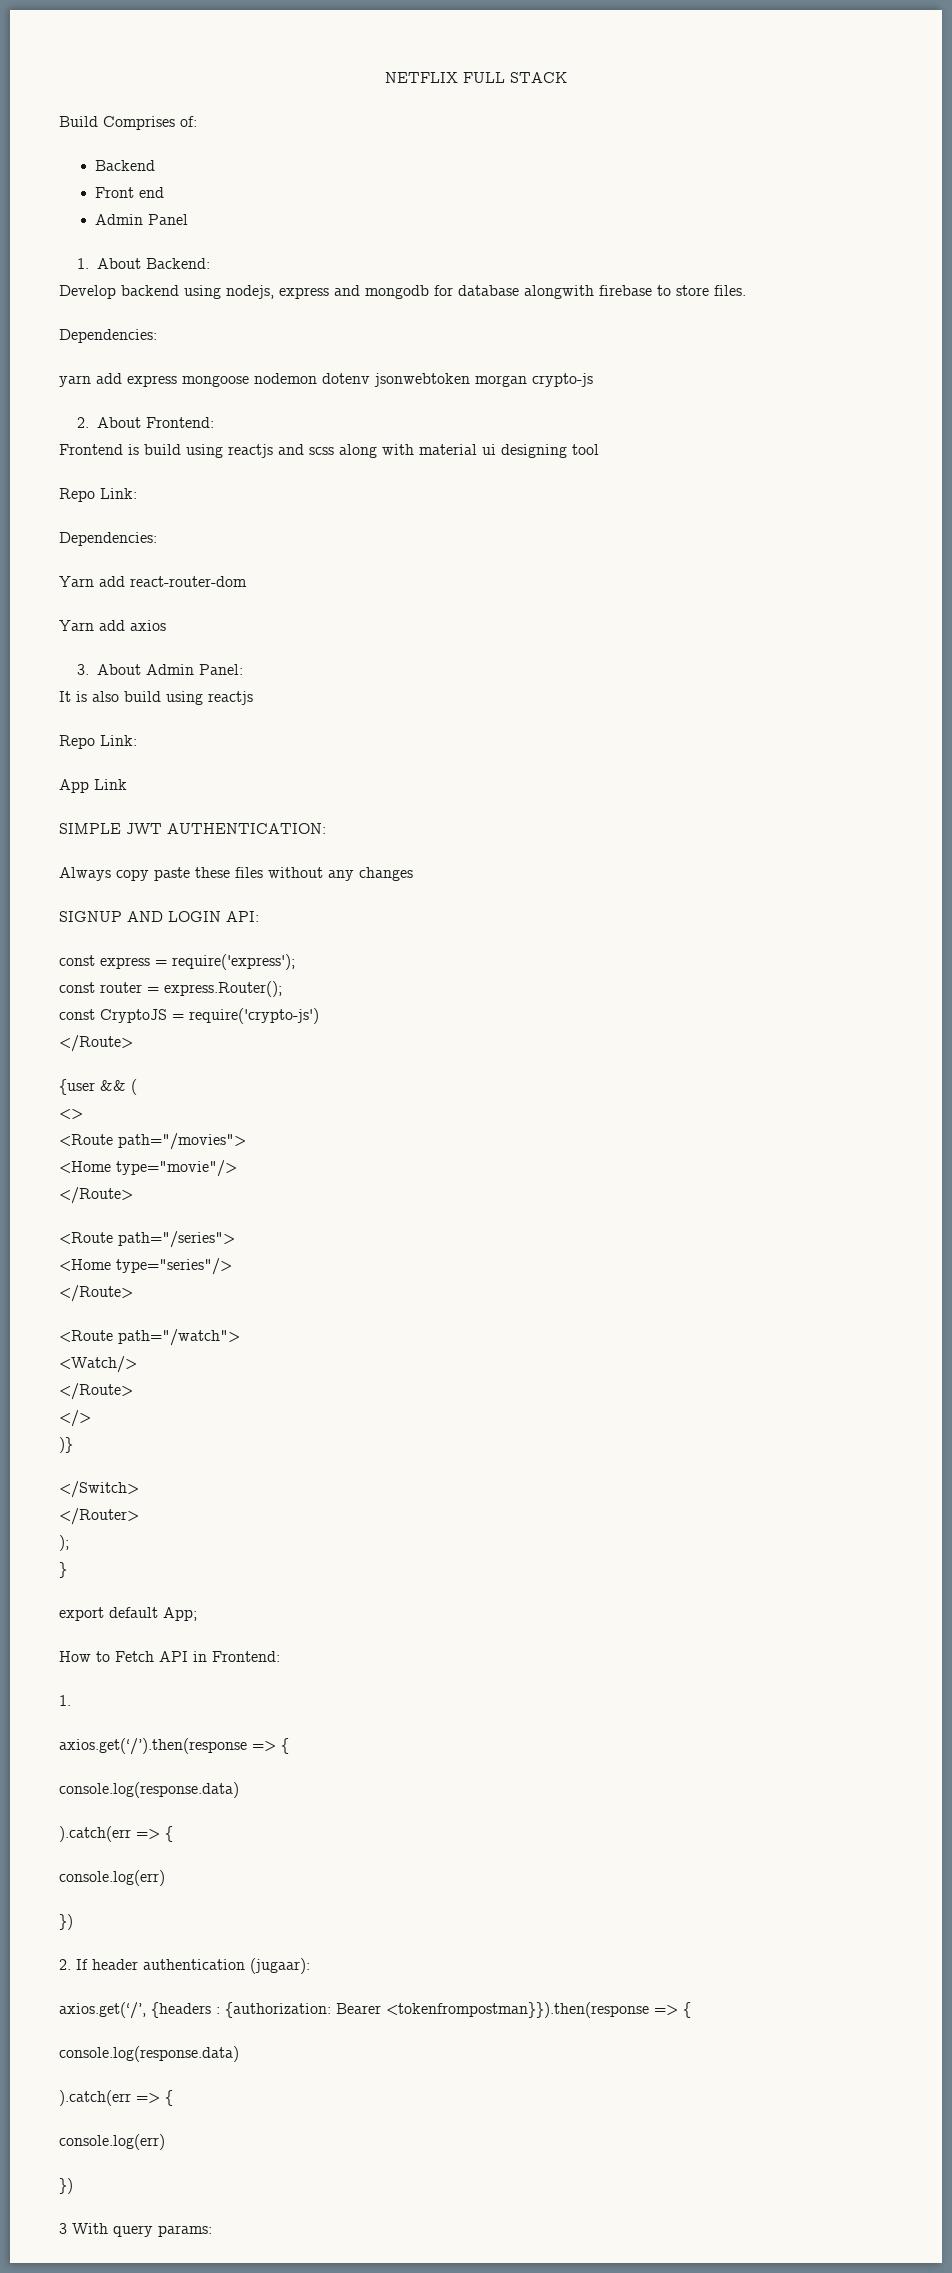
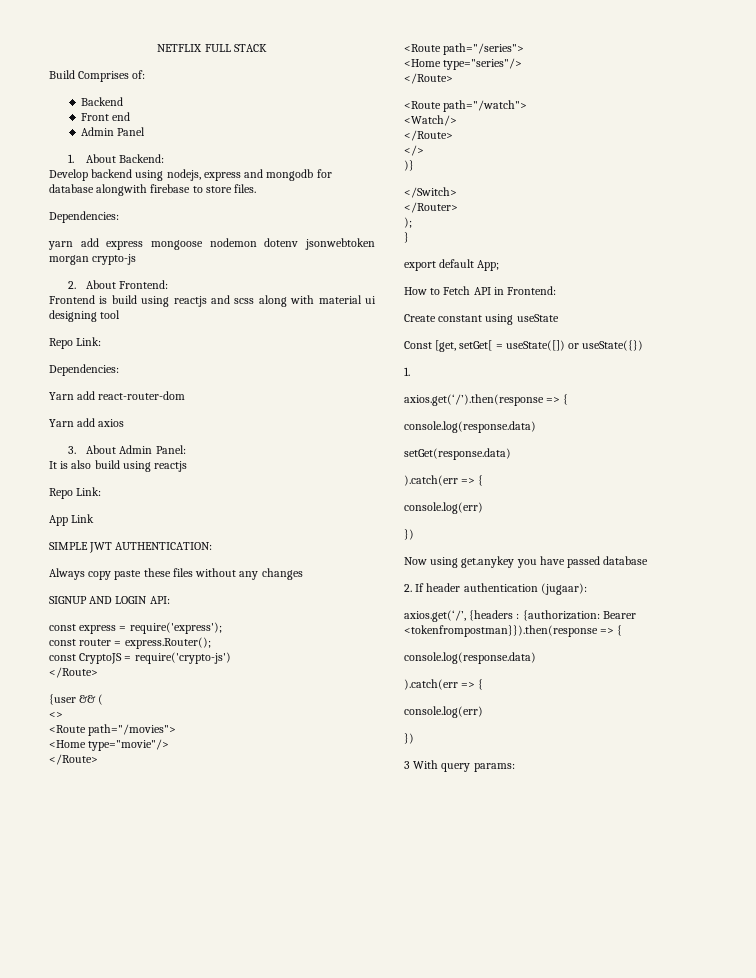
(280, 1656) none -> [404,314,559,325] [404,340,644,352] // Create constant using useState // Const [get, setGet[ = useState([]) or useState({})
[59,1826,173,1842] [59,1870,165,1886] [59,1914,73,1930] // ).catch(err => { // console.log(err) // }) -> [404,448,511,460] [404,475,484,486] [404,502,483,514] [404,529,414,540] [404,556,649,568] // setGet(response.data) // ).catch(err => { // console.log(err) // }) // Now using get.anykey you have passed database

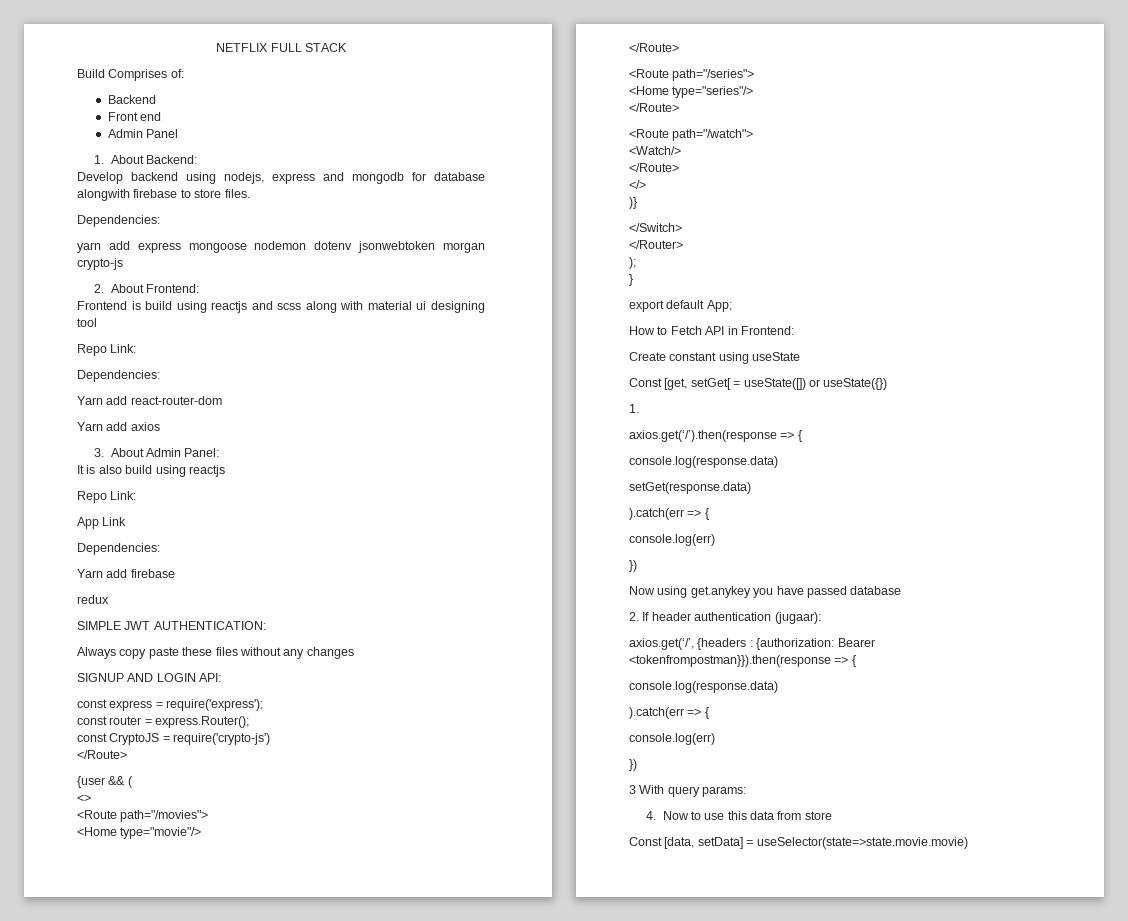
(95, 518) none -> [77,543,160,555] [77,569,175,578] [77,595,109,604] // Dependencies: // Yarn add firebase // redux
(515, 767) none -> [645,811,832,820] [629,837,968,849] // 4. Now to use this data from store // Const [data, setData] = useSelector(state=>state.movie.movie)

